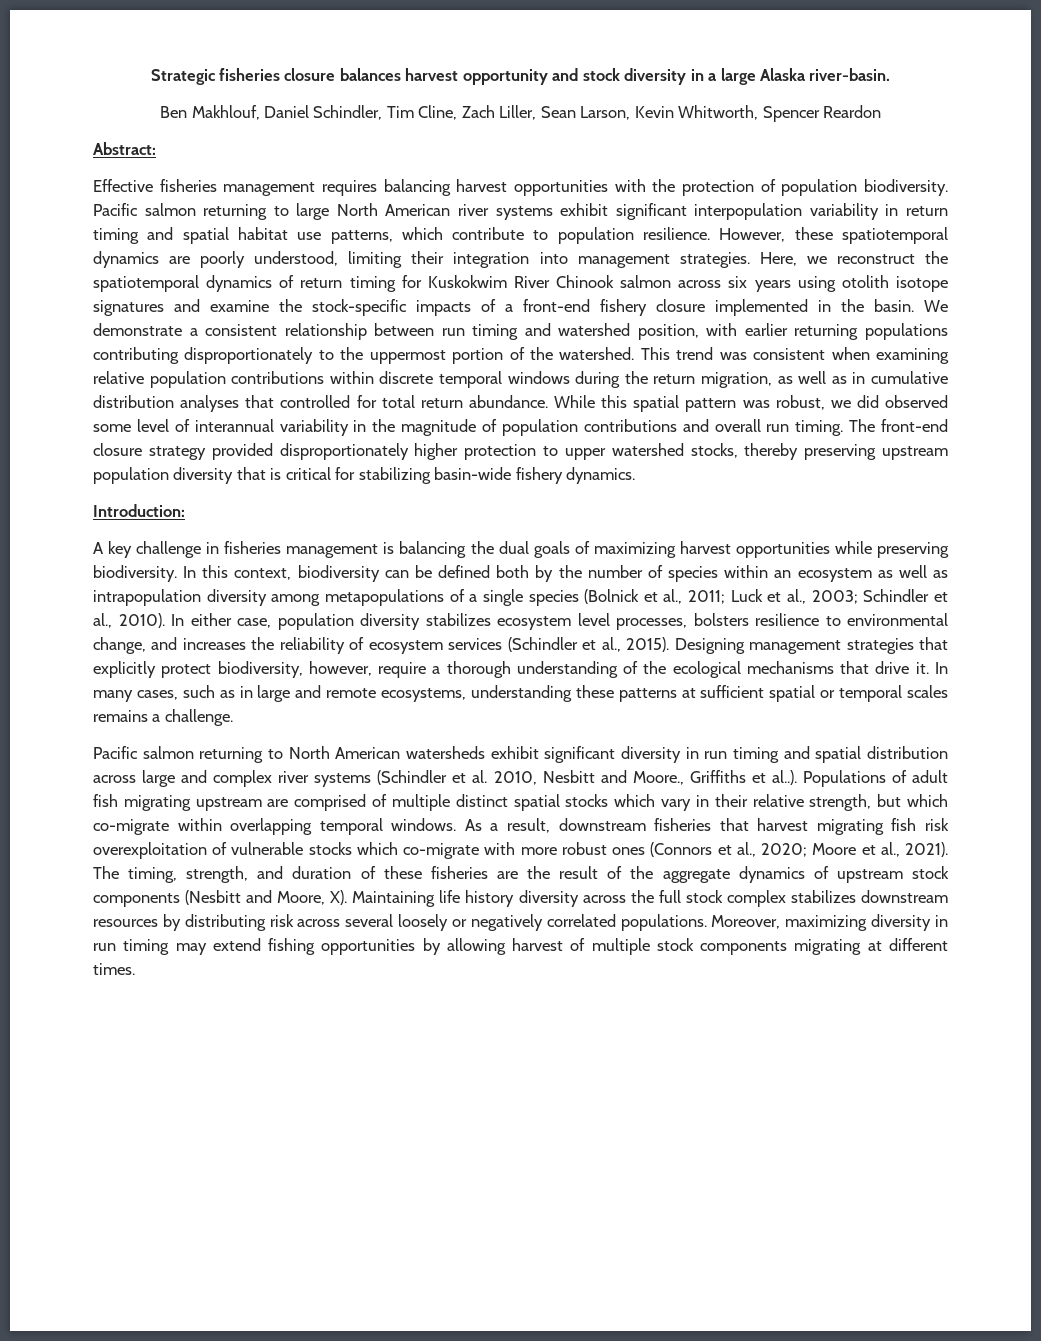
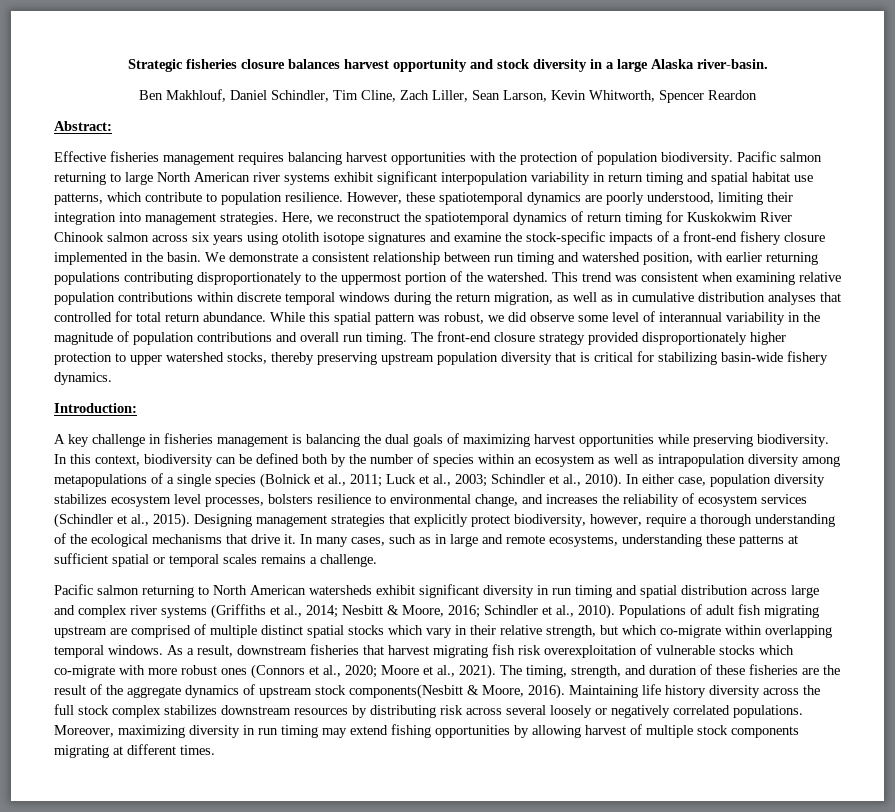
[885,395,948,408] observed -> [530,312,574,322] observe
[377,770,797,785] (Schindler et al. 2010, Nesbitt and Moore., Griffiths et al..). -> [211,604,615,619] (Griffiths et al., 2014; Nesbitt & Moore, 2016; Schindler et al., 2010).
[93,890,348,907] components (Nesbitt and Moore, X). -> [349,684,565,699] components(Nesbitt & Moore, 2016).

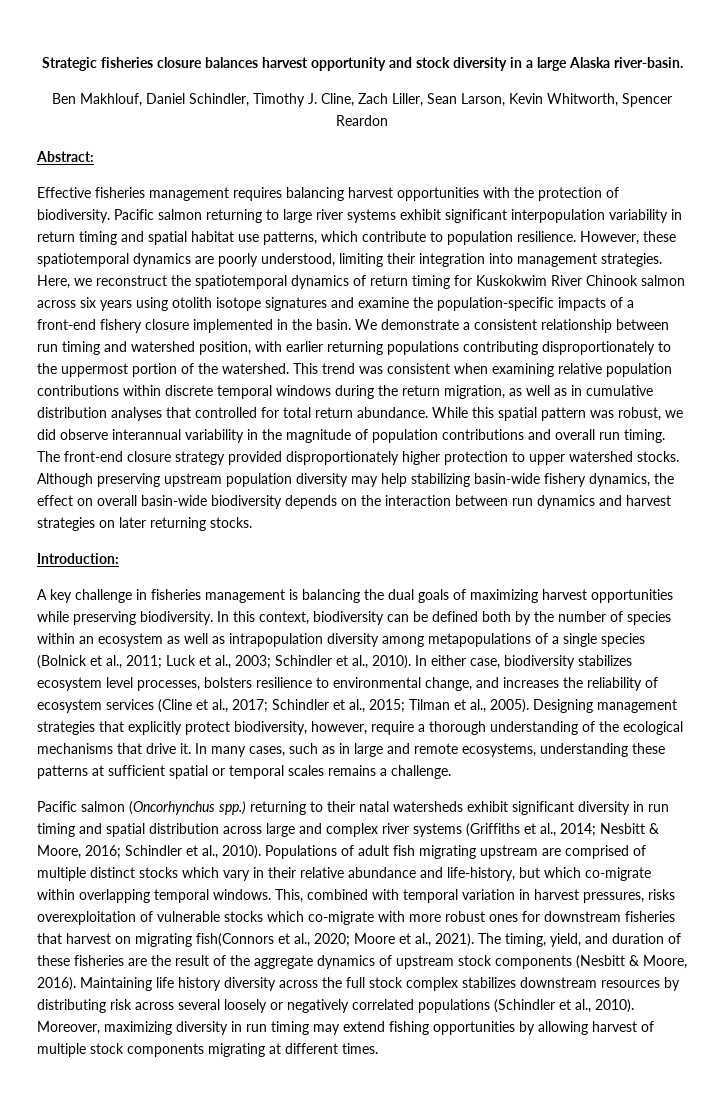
[333,90,358,100] Tim -> [253,93,317,107] Timothy J.
[597,152,658,165] population -> (619, 192) none
[157,172,250,182] North American -> (312, 216) none
[526,231,605,245] stock-specific -> [437,297,554,311] population-specific
[578,311,655,322] some level of -> (108, 434) none
[227,352,314,365] stocks, thereby -> [637,451,679,462] [37,473,93,487] stocks. Although
[555,351,828,365] [54,372,112,385] that is critical for stabilizing basin-wide fishery dynamics. -> [351,473,674,487] [37,495,671,509] [37,517,252,531] may help stabilizing basin-wide fishery dynamics, the effect on overall basin-wide biodiversity depends on the interaction between run dynamics and harvest strategies on later returning stocks.
[710,474,825,487] population diversity -> [504,655,575,669] biodiversity
[54,513,190,528] (Schindler et al., 2015). -> [158,699,529,713] (Cline et al., 2017; Schindler et al., 2015; Tilman et al., 2005).
[142,585,306,598] returning to North American -> [129,801,389,815] (Oncorhynchus spp.) returning to their natal
[307,625,344,638] spatial -> (135, 872) none
[546,625,596,638] strength, -> [348,867,515,881] abundance and life-history,
[167,644,541,658] As a result, downstream fisheries that harvest migrating fish risk -> [275,889,675,903] This, combined with temporal variation in harvest pressures, risks
[251,664,305,679] (Connors -> [522,911,675,922] [37,933,274,947] for downstream fisheries that harvest on migrating fish(Connors
[571,665,621,678] strength, -> [550,933,581,947] yield,
[349,684,463,699] components(Nesbitt -> [495,955,625,969] components (Nesbitt
[733,705,803,718] populations. -> [418,999,634,1013] populations (Schindler et al., 2010).

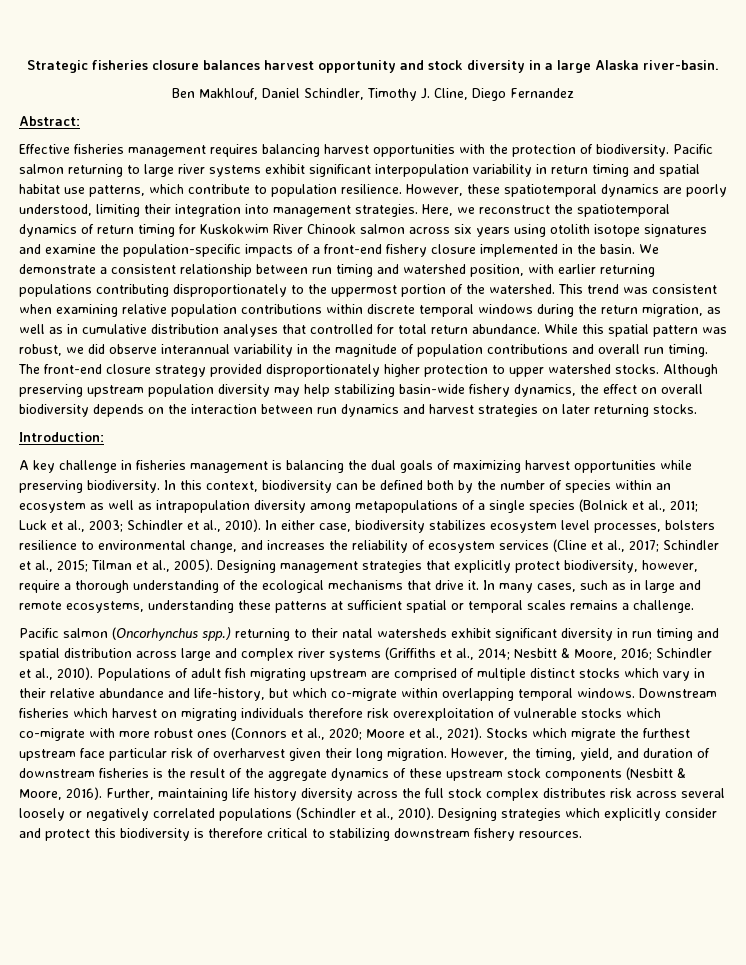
[358,93,672,107] [336,115,388,126] Zach Liller, Sean Larson, Kevin Whitworth, Spencer Reardon -> [472,88,574,101] Diego Fernandez
[141,495,207,506] basin-wide -> (703, 389) none
[275,889,675,903] This, combined with temporal variation in harvest pressures, risks -> [639,688,717,698] [19,708,389,721] Downstream fisheries which harvest on migrating individuals therefore risk
[522,911,675,922] [37,933,274,947] for downstream fisheries that harvest on migrating fish(Connors -> [231,727,287,740] (Connors
[478,933,501,944] The -> [486,728,690,741] [19,748,531,761] Stocks which migrate the furthest upstream face particular risk of overharvest given their long migration. However, the
[37,955,147,966] these fisheries are -> [19,768,163,778] downstream fisheries is
(392, 960) none -> [409,768,442,778] these
[80,977,152,991] Maintaining -> [106,788,228,801] Further, maintaining
[462,977,680,991] [37,999,106,1013] stabilizes downstream resources by distributing -> [543,788,606,798] distributes
[37,1021,654,1035] [37,1043,378,1057] Moreover, maximizing diversity in run timing may extend fishing opportunities by allowing harvest of multiple stock components migrating at different times. -> [438,808,717,821] [19,828,582,841] Designing strategies which explicitly consider and protect this biodiversity is therefore critical to stabilizing downstream fishery resources.

